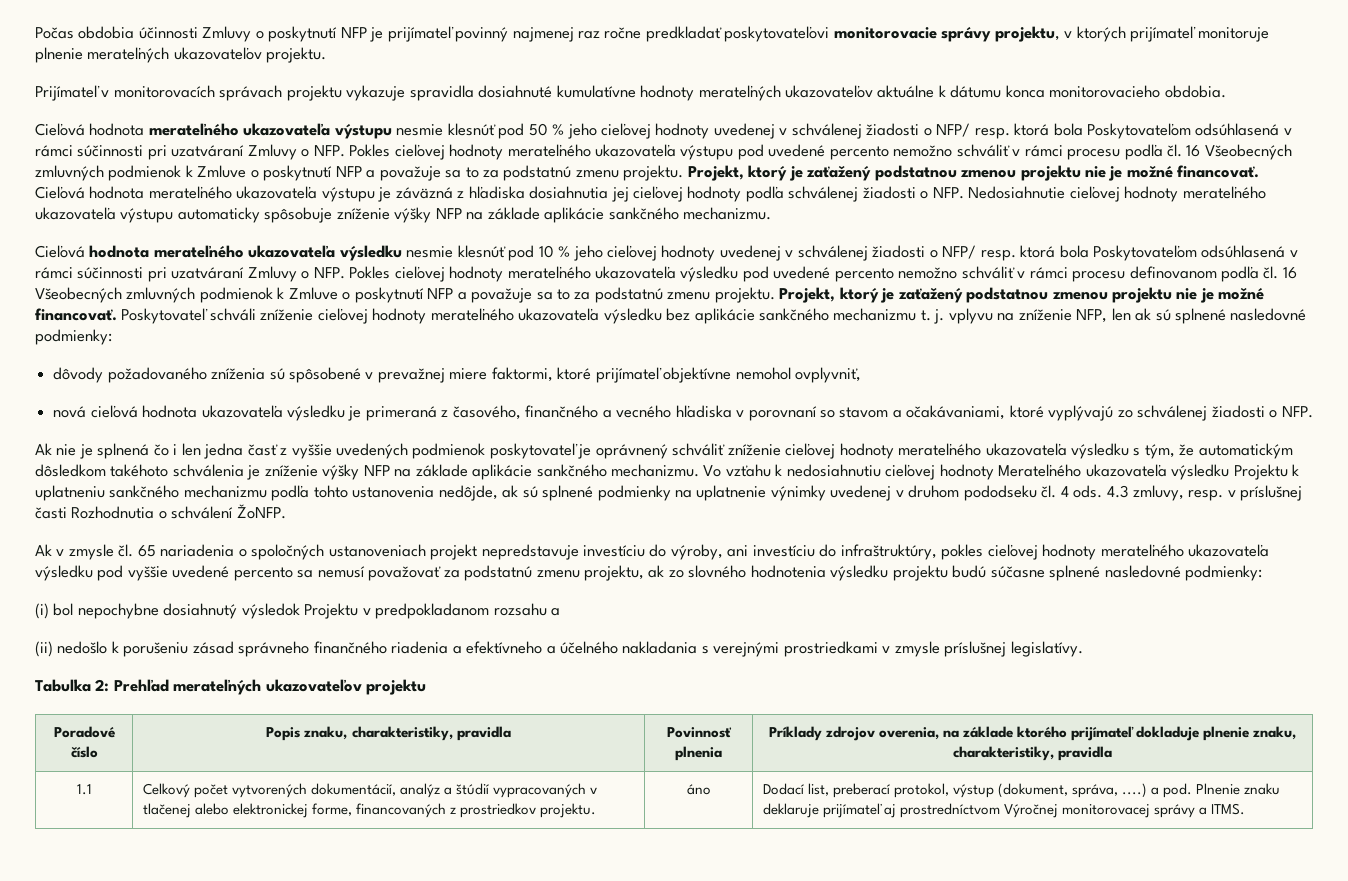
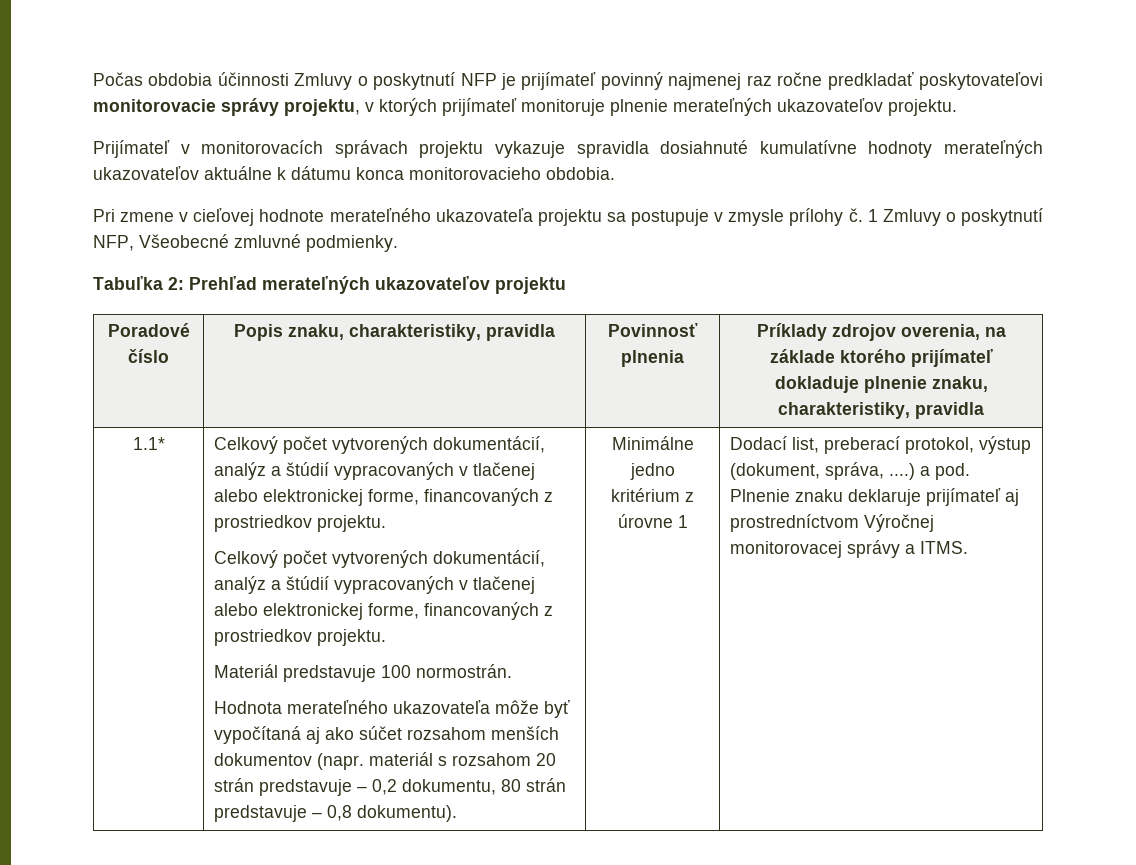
[35,123,1292,139] [35,144,1292,160] [35,165,1260,181] [35,186,1266,202] [35,207,772,223] [35,245,1298,261] [35,266,1297,282] [35,287,1265,303] [35,308,1307,324] [35,329,112,345] [53,367,862,383] [53,405,1313,421] [35,443,1293,459] [35,464,1300,480] [35,485,1303,501] [35,504,286,519] [35,544,1270,560] [35,565,1263,581] [35,603,561,619] [35,641,1083,657] Cieľová hodnota merateľného ukazovateľa výstupu nesmie klesnúť pod 50 % jeho cieľovej hodnoty uvedenej v schválenej žiadosti o NFP/ resp. ktorá bola Poskytovateľom odsúhlasená v rámci súčinnosti pri uzatváraní Zmluvy o NFP. Pokles cieľovej hodnoty merateľného ukazovateľa výstupu pod uvedené percento nemožno schváliť v rámci procesu podľa čl. 16 Všeobecných zmluvných podmienok k Zmluve o poskytnutí NFP a považuje sa to za podstatnú zmenu projektu. Projekt, ktorý je zaťažený podstatnou zmenou projektu nie je možné financovať. Cieľová hodnota merateľného ukazovateľa výstupu je záväzná z hľadiska dosiahnutia jej cieľovej hodnoty podľa schválenej žiadosti o NFP. Nedosiahnutie cieľovej hodnoty merateľného ukazovateľa výstupu automaticky spôsobuje zníženie výšky NFP na základe aplikácie sankčného mechanizmu. // Cieľová hodnota merateľného ukazovateľa výsledku nesmie klesnúť pod 10 % jeho cieľovej hodnoty uvedenej v schválenej žiadosti o NFP/ resp. ktorá bola Poskytovateľom odsúhlasená v rámci súčinnosti pri uzatváraní Zmluvy o NFP. Pokles cieľovej hodnoty merateľného ukazovateľa výsledku pod uvedené percento nemožno schváliť v rámci procesu definovanom podľa čl. 16 Všeobecných zmluvných podmienok k Zmluve o poskytnutí NFP a považuje sa to za podstatnú zmenu projektu. Projekt, ktorý je zaťažený podstatnou zmenou projektu nie je možné financovať. Poskytovateľ schváli zníženie cieľovej hodnoty merateľného ukazovateľa výsledku bez aplikácie sankčného mechanizmu t. j. vplyvu na zníženie NFP, len ak sú splnené nasledovné podmienky: // dôvody požadovaného zníženia sú spôsobené v prevažnej miere faktormi, ktoré prijímateľ objektívne nemohol ovplyvniť, // nová cieľová hodnota ukazovateľa výsledku je primeraná z časového, finančného a vecného hľadiska v porovnaní so stavom a očakávaniami, ktoré vyplývajú zo schválenej žiadosti o NFP. // Ak nie je splnená čo i len jedna časť z vyššie uvedených podmienok poskytovateľ je oprávnený schváliť zníženie cieľovej hodnoty merateľného ukazovateľa výsledku s tým, že automatickým dôsledkom takéhoto schválenia je zníženie výšky NFP na základe aplikácie sankčného mechanizmu. Vo vzťahu k nedosiahnutiu cieľovej hodnoty Merateľného ukazovateľa výsledku Projektu k uplatneniu sankčného mechanizmu podľa tohto ustanovenia nedôjde, ak sú splnené podmienky na uplatnenie výnimky uvedenej v druhom pododseku čl. 4 ods. 4.3 zmluvy, resp. v príslušnej časti Rozhodnutia o schválení ŽoNFP. // Ak v zmysle čl. 65 nariadenia o spoločných ustanoveniach projekt nepredstavuje investíciu do výroby, ani investíciu do infraštruktúry, pokles cieľovej hodnoty merateľného ukazovateľa výsledku pod vyššie uvedené percento sa nemusí považovať za podstatnú zmenu projektu, ak zo slovného hodnotenia výsledku projektu budú súčasne splnené nasledovné podmienky: // (i) bol nepochybne dosiahnutý výsledok Projektu v predpokladanom rozsahu a // (ii) nedošlo k porušeniu zásad správneho finančného riadenia a efektívneho a účelného nakladania s verejnými prostriedkami v zmysle príslušnej legislatívy. -> [93,208,1043,226] [93,234,398,252] Pri zmene v cieľovej hodnote merateľného ukazovateľa projektu sa postupuje v zmysle prílohy č. 1 Zmluvy o poskytnutí NFP, Všeobecné zmluvné podmienky.
[76,784,92,795] 1.1 -> [132,437,165,450] 1.1*
[686,784,711,795] | áno -> [214,550,546,568] [214,576,536,594] [214,602,554,620] [214,629,387,646] [214,664,513,682] [214,700,571,718] [214,726,560,744] [214,752,557,770] [214,778,567,796] [214,805,458,822] [611,436,694,450] [629,463,675,480] [611,488,694,502] [617,514,688,528] // Celkový počet vytvorených dokumentácií, analýz a štúdií vypracovaných v tlačenej alebo elektronickej forme, financovaných z prostriedkov projektu. // Materiál predstavuje 100 normostrán. // Hodnota merateľného ukazovateľa môže byť vypočítaná aj ako súčet rozsahom menších dokumentov (napr. materiál s rozsahom 20 strán predstavuje – 0,2 dokumentu, 80 strán predstavuje – 0,8 dokumentu). | Minimálne jedno kritérium z úrovne 1

